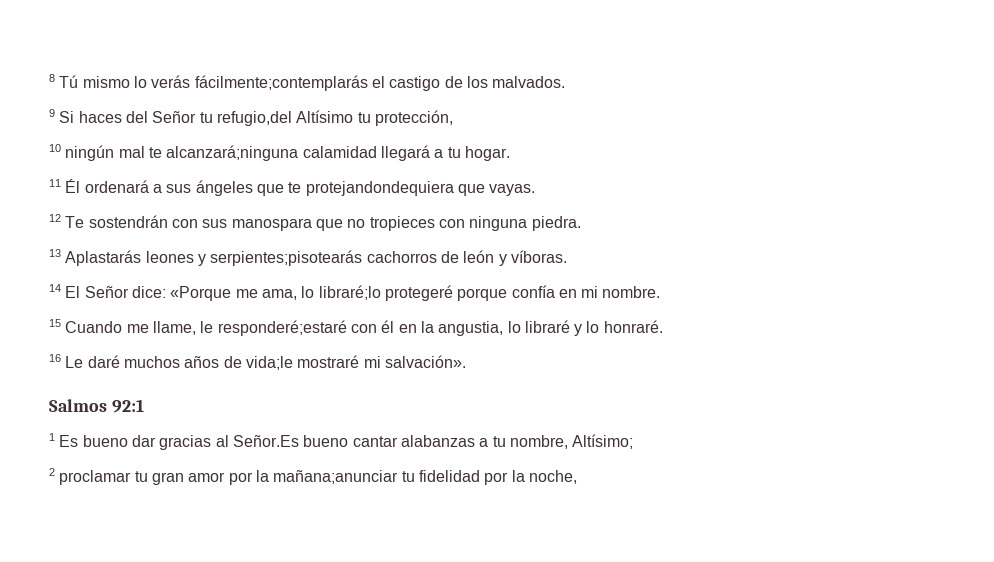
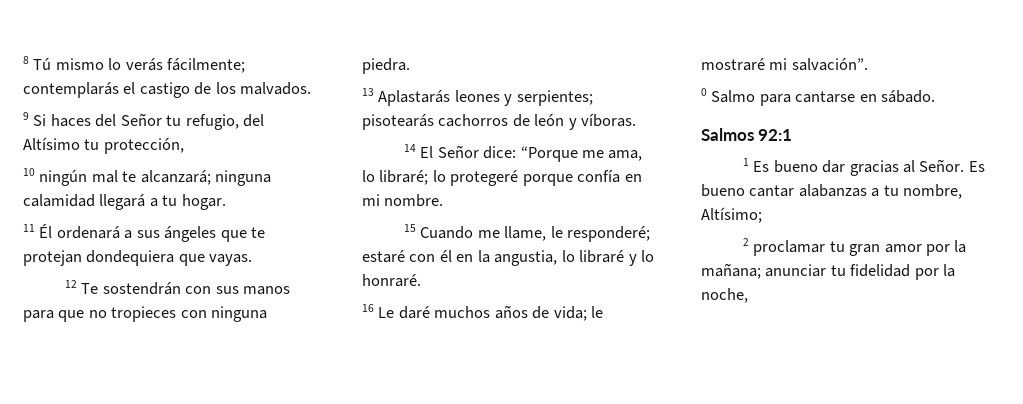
[194,75,368,91] fácilmente;contemplarás -> [167,58,246,73] [23,82,119,98] fácilmente; contemplarás
[216,111,292,126] refugio,del -> [185,114,265,130] refugio, del
[166,145,299,161] alcanzará;ninguna -> [140,170,272,186] alcanzará; ninguna
[305,181,454,196] protejandondequiera -> [23,250,175,266] protejan dondequiera
[231,218,312,231] manospara -> [243,286,291,295] [23,310,54,322] manos para
[210,250,363,266] serpientes;pisotearás -> [516,90,593,106] [362,114,434,130] serpientes; pisotearás
[170,286,232,301] «Porque -> [520,146,578,162] “Porque
[318,285,381,300] libraré;lo -> [379,170,446,185] libraré; lo
[217,320,347,336] responderé;estaré -> [567,226,651,242] [362,250,405,263] responderé; estaré
[245,355,466,370] vida;le mostraré mi salvación». -> [553,306,604,321] [701,58,868,71] [701,88,936,106] vida; le mostraré mi salvación”. // 0 Salmo para cantarse en sábado.
[232,435,299,447] Señor.Es -> [919,159,985,172] Señor. Es
[273,470,399,484] mañana;anunciar -> [701,263,827,279] mañana; anunciar

